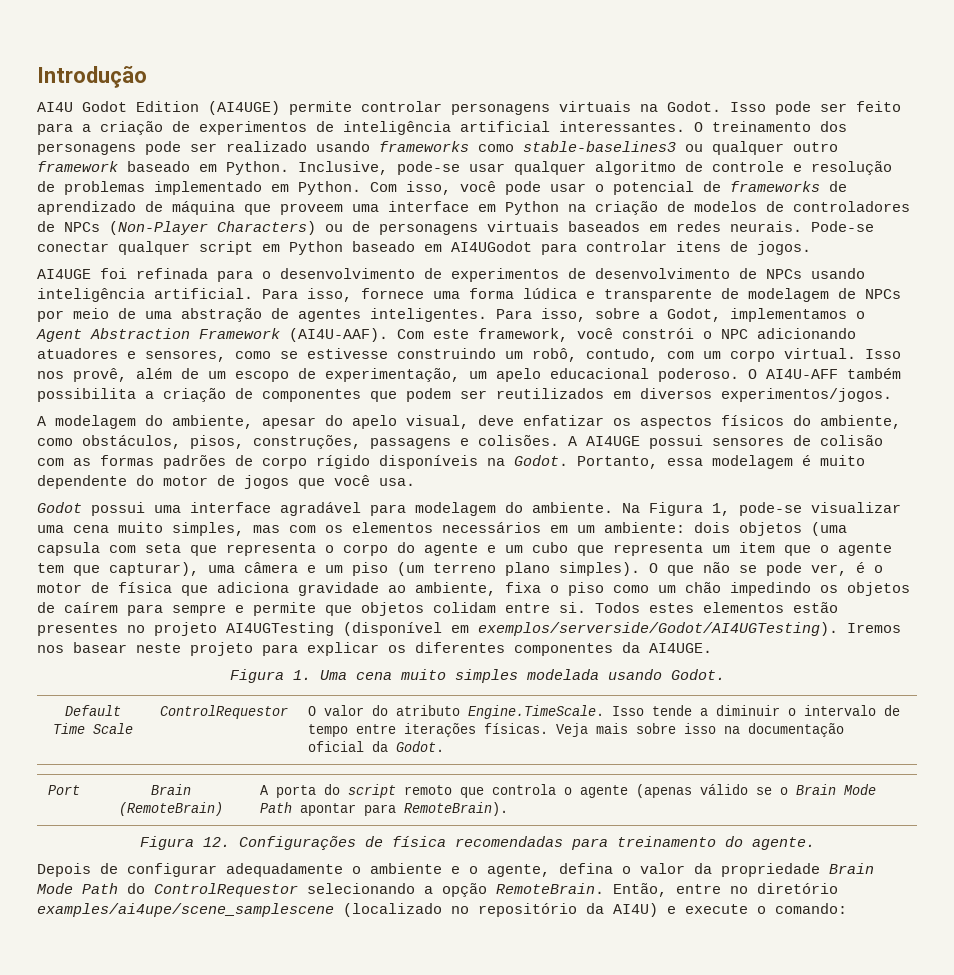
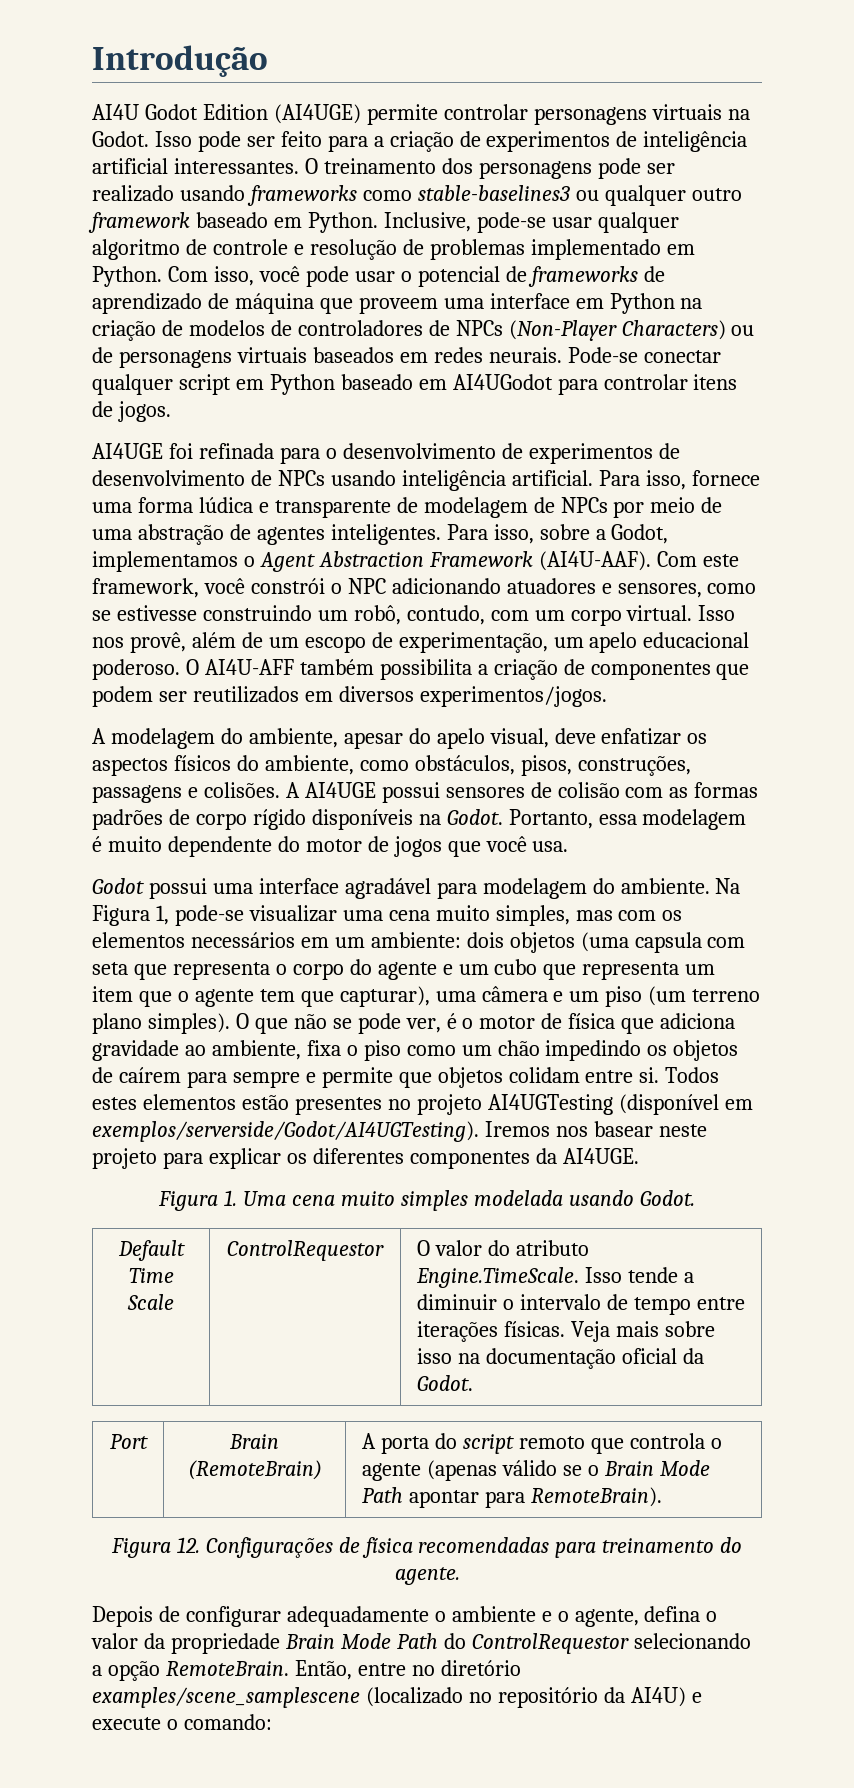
[37,903,334,917] examples/ai4upe/scene_samplescene -> [92,1687,360,1708] examples/scene_samplescene

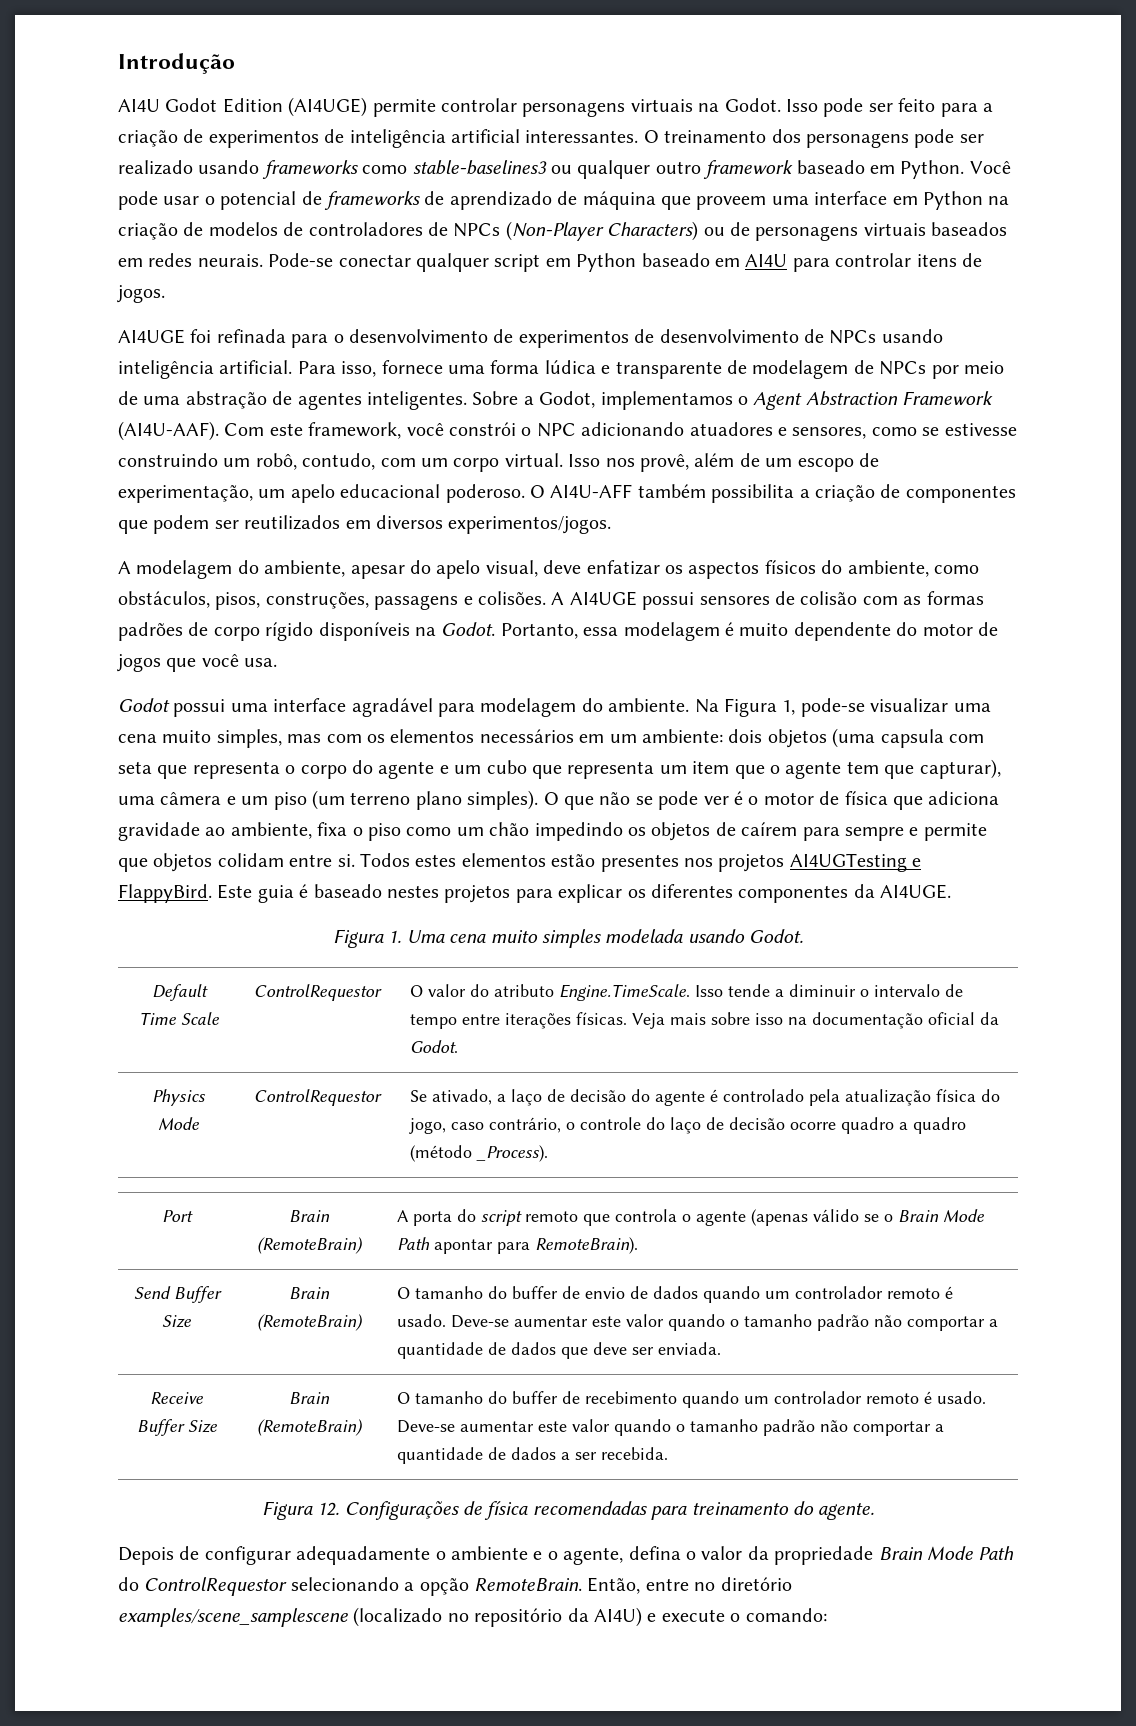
[383,212,679,233] [92,239,695,260] [92,266,300,287] Inclusive, pode-se usar qualquer algoritmo de controle e resolução de problemas implementado em Python. Com isso, você -> [969,161,1011,174] Você
[452,374,553,390] AI4UGodot -> [745,254,788,267] AI4U
[446,524,590,544] Para isso, sobre -> [472,391,519,405] Sobre
[405,1018,441,1033] ver, -> [703,796,729,805] ver
[387,1094,753,1115] [92,1121,707,1142] [92,1148,157,1169] no projeto AI4UGTesting (disponível em exemplos/serverside/Godot/AI4UGTesting). Iremos nos basear neste projeto -> [683,853,922,872] [118,884,511,903] nos projetos AI4UGTesting e FlappyBird. Este guia é baseado nestes projetos
(473, 1383) none -> [152,1089,206,1106] [158,1117,199,1130] [254,1089,382,1106] [409,1089,1000,1106] [408,1117,966,1134] [409,1145,548,1162] // Physics Mode | ControlRequestor | Se ativado, a laço de decisão do agente é controlado pela atualização física do jogo, caso contrário, o controle do laço de decisão ocorre quadro a quadro (método _Process).
(662, 1497) none -> [133,1286,222,1303] [162,1315,191,1328] [288,1287,330,1299] [256,1314,363,1331] [396,1286,953,1303] [396,1314,998,1331] [396,1342,721,1359] [150,1392,203,1404] [136,1419,217,1436] [288,1392,330,1404] [256,1419,363,1436] [396,1391,986,1408] [396,1419,944,1436] [396,1447,668,1464] // Send Buffer Size | Brain (RemoteBrain) | O tamanho do buffer de envio de dados quando um controlador remoto é usado. Deve-se aumentar este valor quando o tamanho padrão não comportar a quantidade de dados que deve ser enviada. // Receive Buffer Size | Brain (RemoteBrain) | O tamanho do buffer de recebimento quando um controlador remoto é usado. Deve-se aumentar este valor quando o tamanho padrão não comportar a quantidade de dados a ser recebida.

